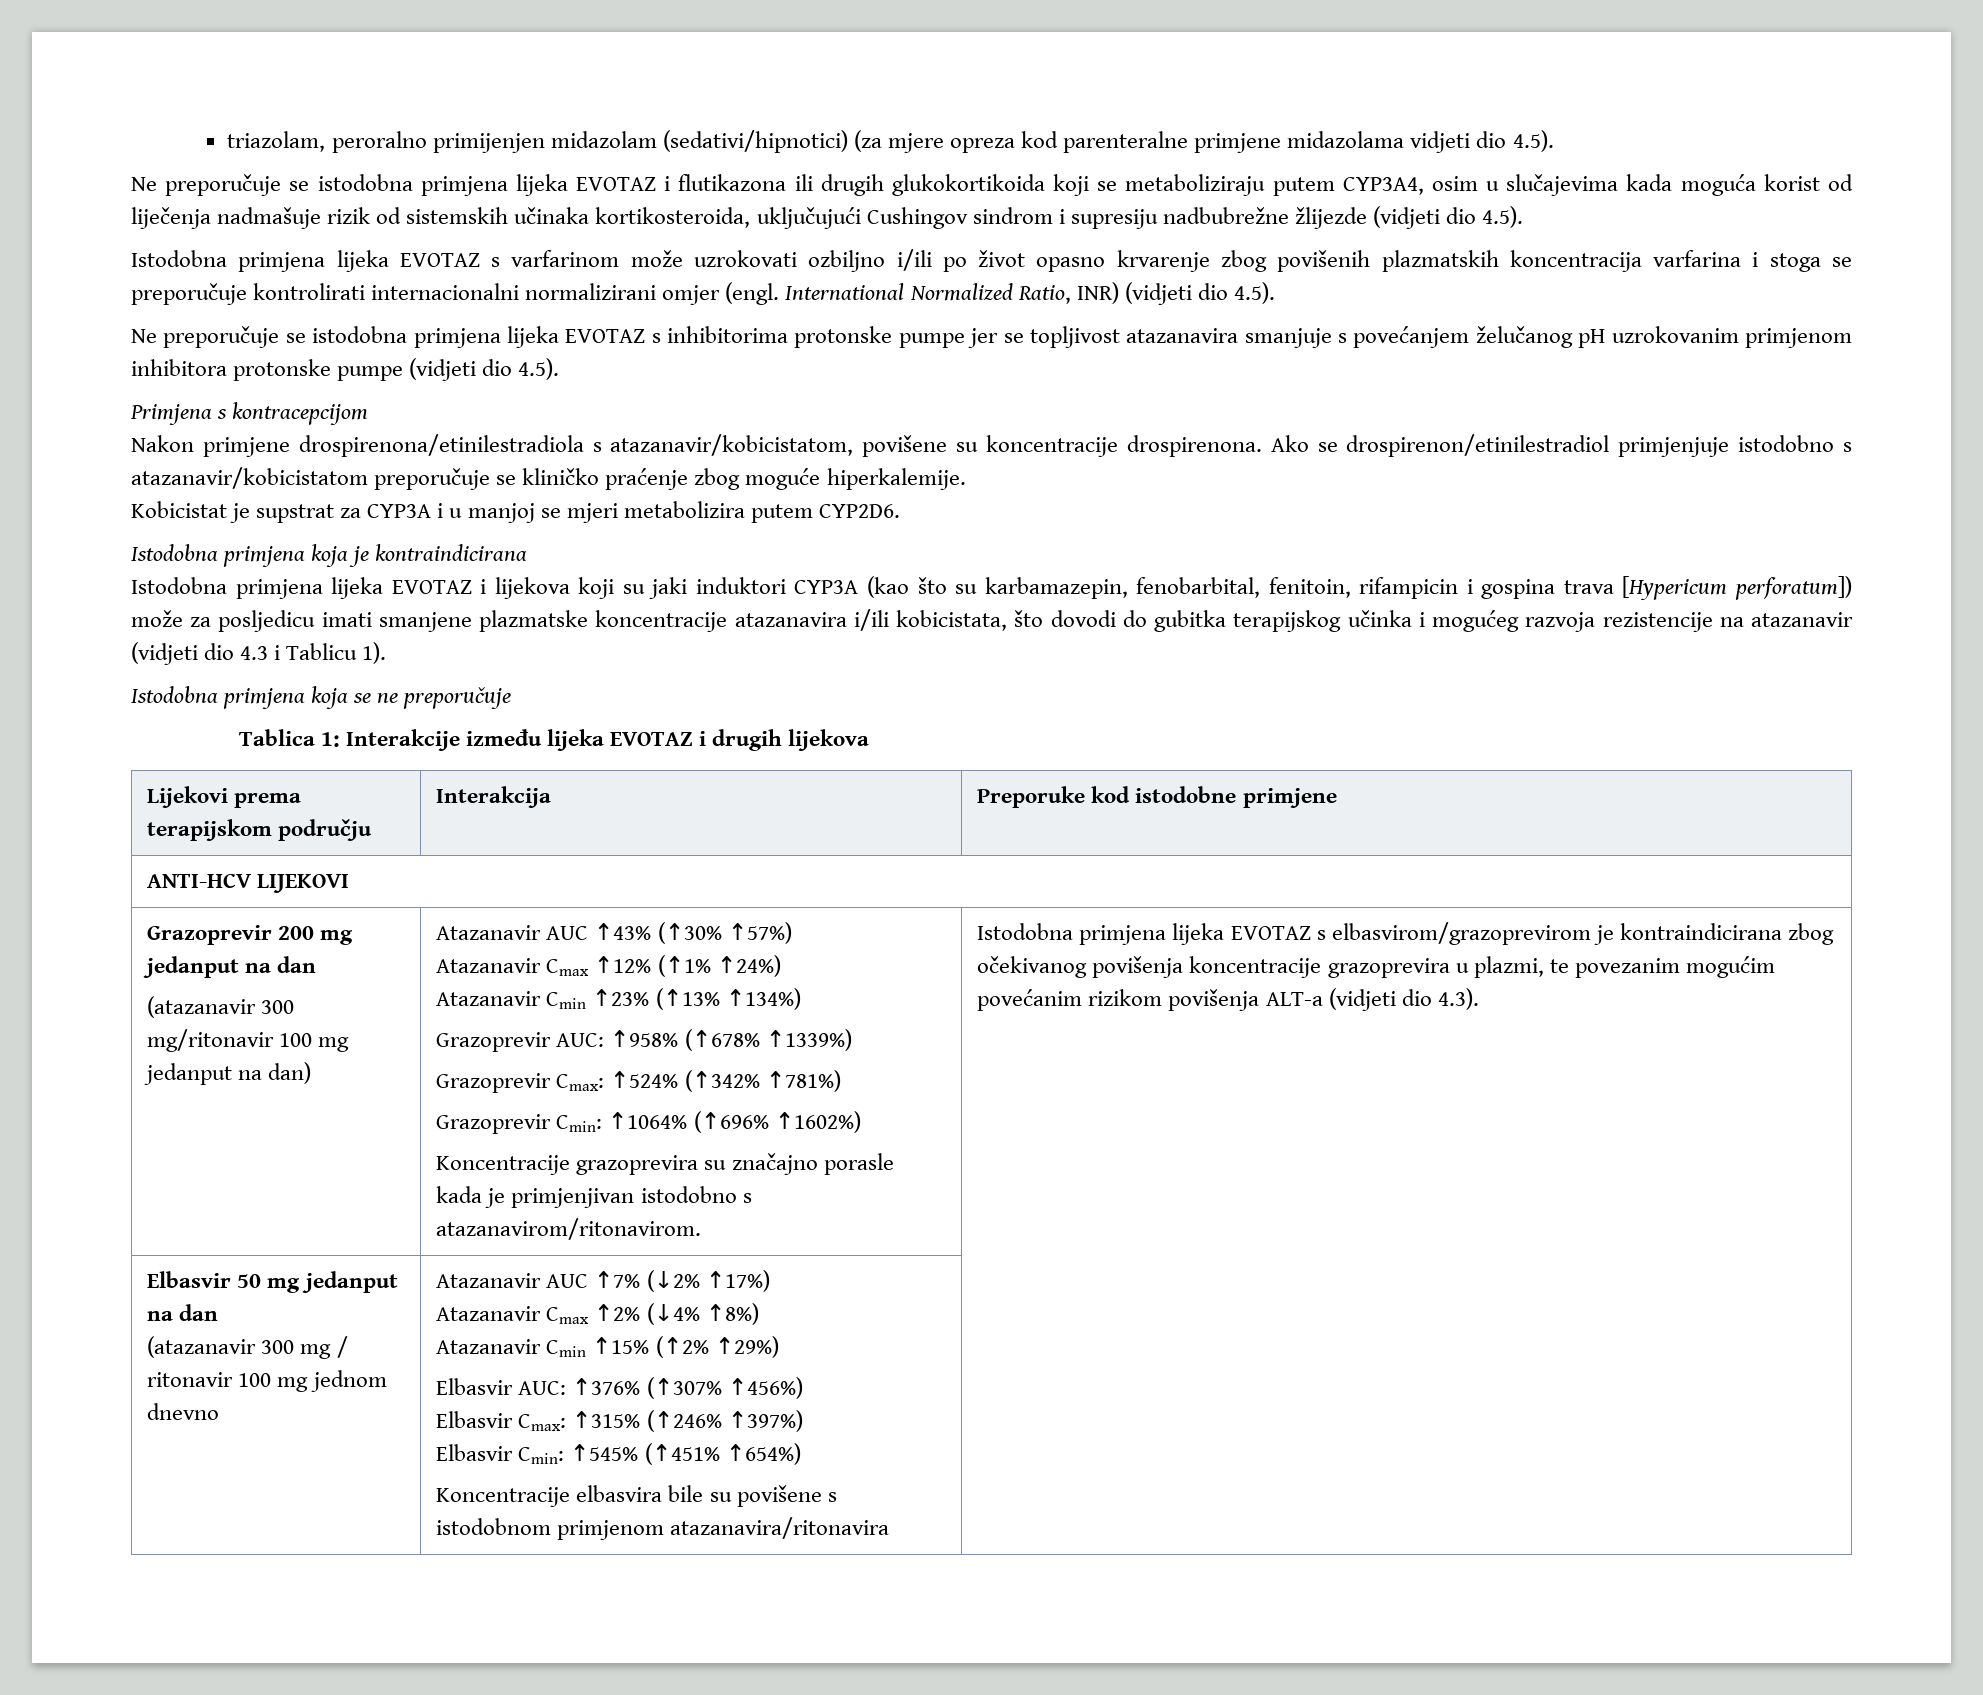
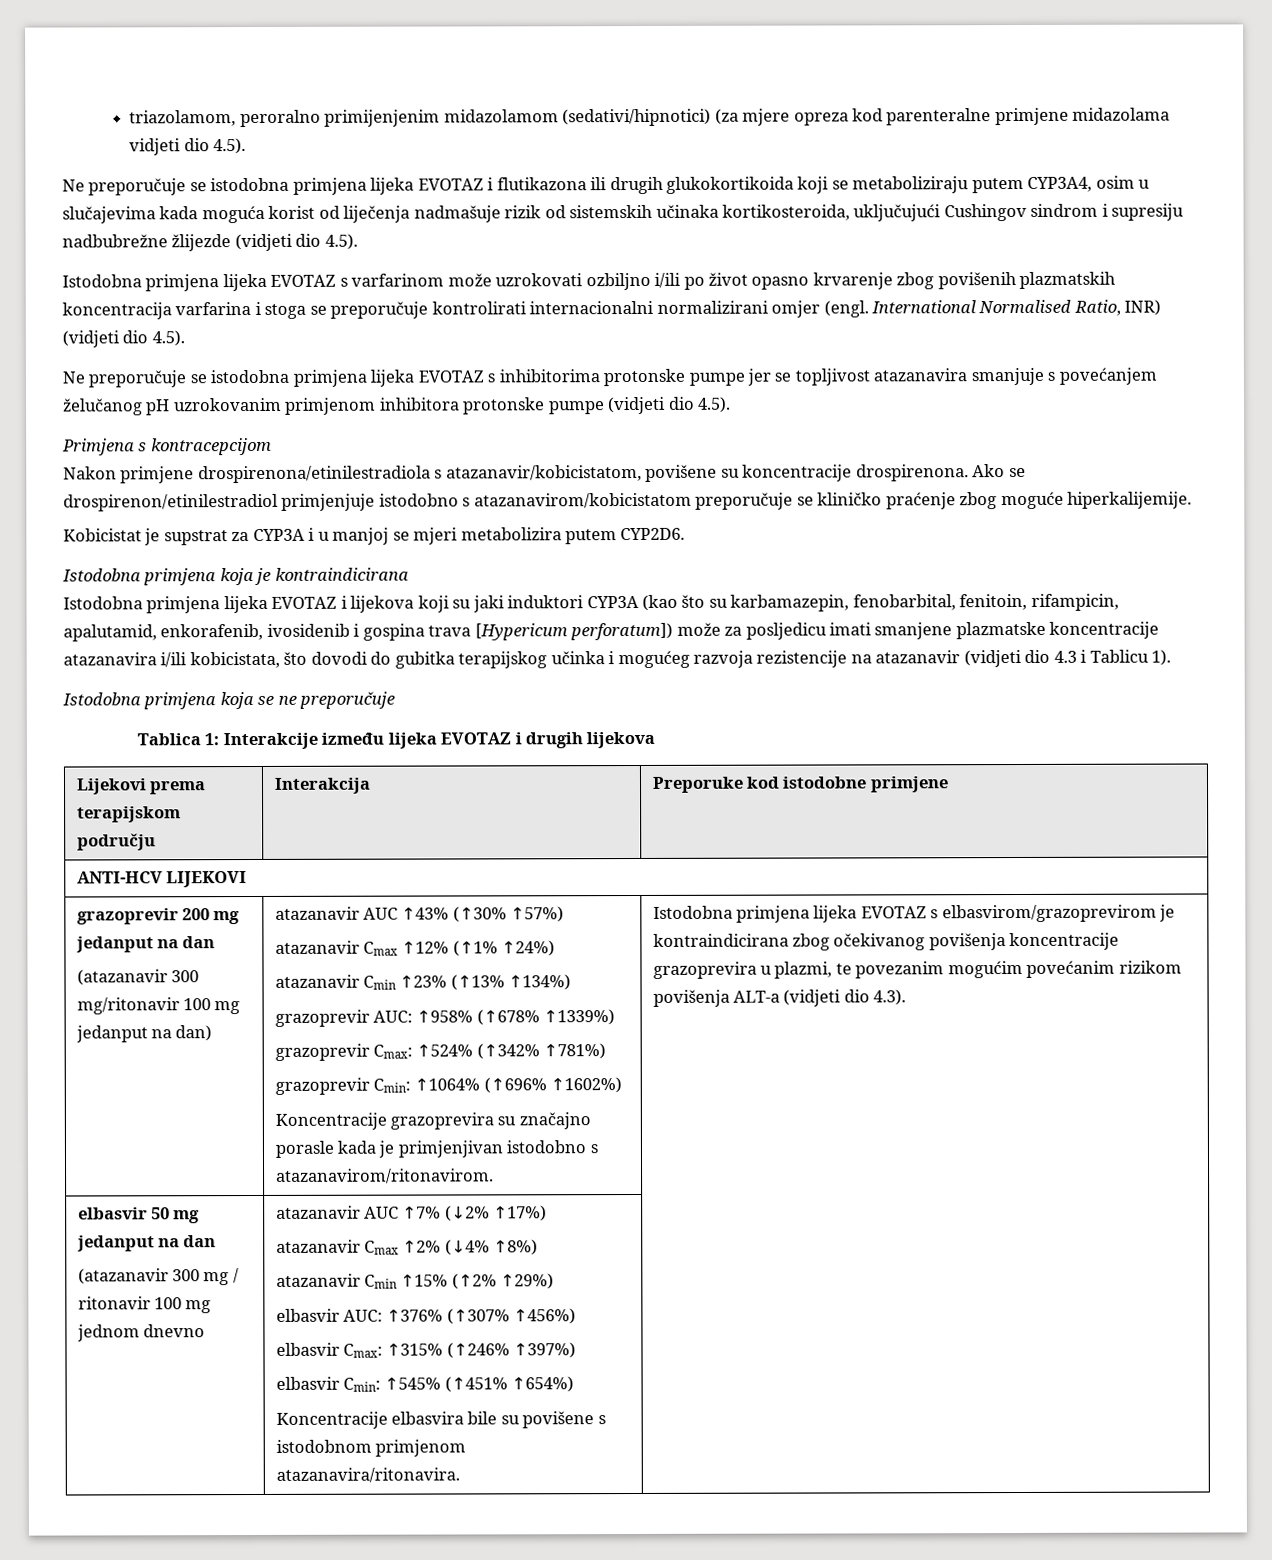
[227,131,657,153] triazolam, peroralno primijenjen midazolam -> [129,109,559,128] triazolamom, peroralno primijenjenim midazolamom
[909,283,1013,301] Normalized -> [978,299,1072,314] Normalised
[131,467,368,489] atazanavir/kobicistatom -> [473,492,692,509] atazanavirom/kobicistatom
[826,468,966,490] hiperkalemije. -> [1067,491,1193,509] hiperkalijemije.
[1359,577,1459,599] rifampicin -> [1030,593,1119,611] [63,623,350,642] rifampicin, apalutamid, enkorafenib, ivosidenib
[147,925,273,945] Grazoprevir -> [76,908,179,925] grazoprevir
[436,925,542,940] Atazanavir -> [274,906,360,920] atazanavir
[436,958,542,973] Atazanavir -> [274,940,360,954] atazanavir
[436,991,542,1006] Atazanavir -> [274,974,360,988] atazanavir
[436,1032,552,1052] Grazoprevir -> [274,1009,370,1027] grazoprevir
[436,1073,552,1093] Grazoprevir -> [274,1043,370,1061] grazoprevir
[436,1114,552,1134] Grazoprevir -> [274,1077,370,1095] grazoprevir
[147,1271,232,1288] Elbasvir -> [77,1207,148,1220] elbasvir
[436,1273,542,1288] Atazanavir -> [275,1205,361,1219] atazanavir
[436,1306,542,1321] Atazanavir -> [275,1239,361,1253] atazanavir
[436,1339,542,1354] Atazanavir -> [275,1273,361,1287] atazanavir
[436,1378,514,1395] Elbasvir -> [275,1308,340,1322] elbasvir
[436,1411,514,1428] Elbasvir -> [275,1342,340,1356] elbasvir
[436,1444,514,1461] Elbasvir -> [275,1376,340,1390] elbasvir
[670,1517,890,1539] atazanavira/ritonavira -> [275,1467,460,1483] atazanavira/ritonavira.

